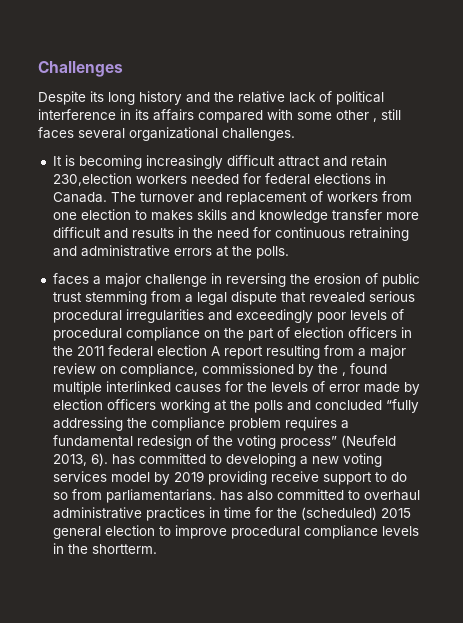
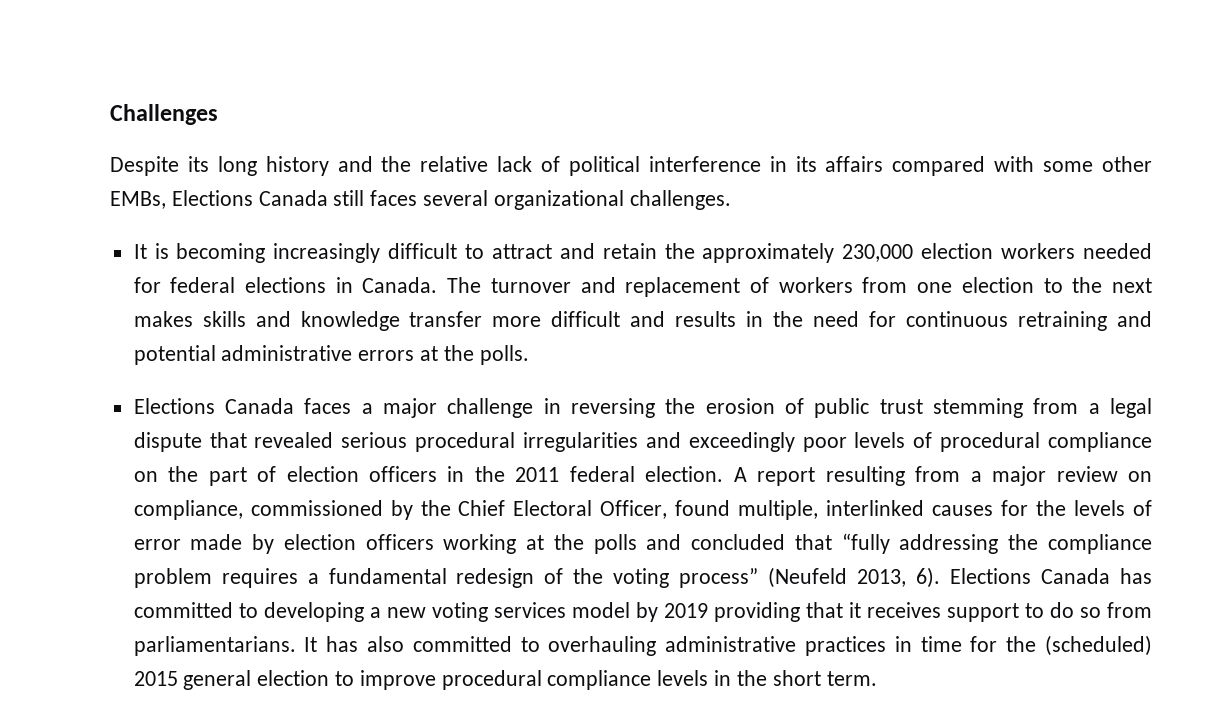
[373,118,377,122] , -> [110,190,328,209] EMBs, Elections Canada
(275, 160) none -> [465,244,485,259] to
[52,173,132,186] 230,election -> [664,243,994,263] the approximately 230,000 election
(147, 215) none -> [1072,277,1153,293] the next
(77, 251) none -> [133,345,216,365] potential
(289, 252) none -> [133,398,294,414] Elections Canada
[156,345,207,356] election -> [645,466,724,482] election.
[341,363,387,376] [52,381,102,395] , found multiple -> [458,500,819,520] Chief Electoral Officer, found multiple,
(382, 405) none -> [794,534,832,550] that
(108, 459) none -> [950,568,1111,584] Elections Canada
[270,471,319,482] receive -> [805,602,941,618] that it receives
(216, 496) none -> [304,637,318,652] It
[363,490,420,501] overhaul -> [548,636,657,656] overhauling
[91,544,157,554] shortterm. -> [772,670,877,686] short term.

